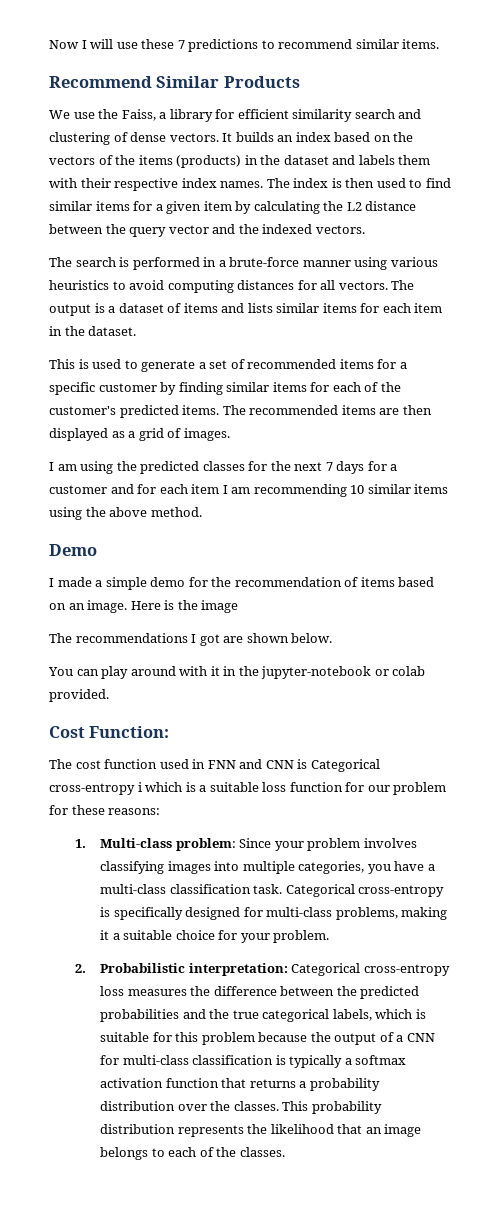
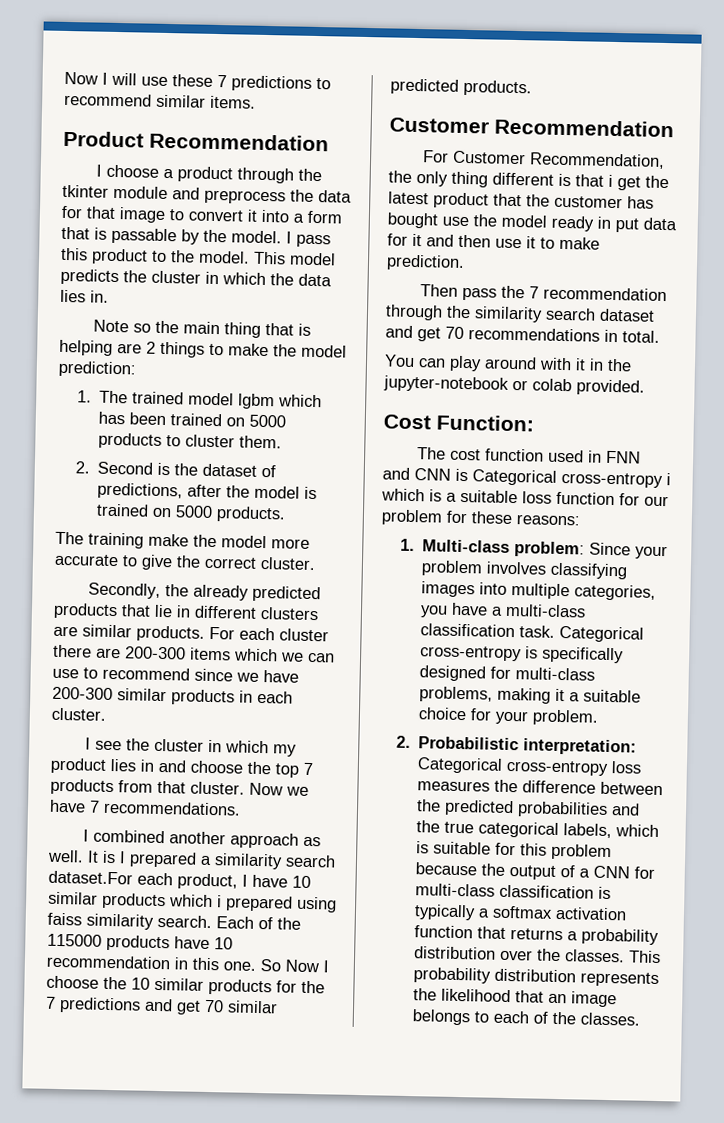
[49,76,300,88] [49,109,422,122] [49,132,414,145] [49,155,431,168] [49,178,451,191] [49,201,417,214] [49,224,365,237] [49,257,438,270] [49,280,415,293] [49,303,443,316] [49,326,137,336] [49,359,407,372] [49,382,401,395] [49,405,432,418] [49,428,230,441] [49,461,398,474] [49,484,449,497] [49,507,202,520] [49,544,97,556] [49,577,435,590] [49,600,239,613] [49,633,333,646] Recommend Similar Products // We use the Faiss, a library for efficient similarity search and clustering of dense vectors. It builds an index based on the vectors of the items (products) in the dataset and labels them with their respective index names. The index is then used to find similar items for a given item by calculating the L2 distance between the query vector and the indexed vectors. // The search is performed in a brute-force manner using various heuristics to avoid computing distances for all vectors. The output is a dataset of items and lists similar items for each item in the dataset. // This is used to generate a set of recommended items for a specific customer by finding similar items for each of the customer's predicted items. The recommended items are then displayed as a grid of images. // I am using the predicted classes for the next 7 days for a customer and for each item I am recommending 10 similar items using the above method. // Demo // I made a simple demo for the recommendation of items based on an image. Here is the image // The recommendations I got are shown below. -> [63,130,329,152] [96,164,323,184] [62,184,352,205] [61,205,343,224] [61,226,331,248] [60,247,336,266] [60,268,332,287] [60,289,109,303] [93,319,312,338] [59,339,347,358] [58,360,136,378] [76,390,323,410] [98,411,287,428] [98,432,283,449] [74,461,277,478] [97,482,318,500] [96,503,287,523] [55,531,310,549] [54,553,316,571] [88,582,322,603] [53,602,319,621] [53,624,329,642] [53,644,335,663] [52,666,299,683] [52,686,293,706] [51,707,106,721] [85,737,298,757] [50,757,313,778] [50,778,309,796] [49,799,241,816] [83,829,322,849] [47,849,336,870] [48,870,311,890] [48,891,337,913] [47,912,301,930] [47,933,233,952] [46,954,329,973] [46,975,325,996] [45,996,278,1015] [390,78,532,97] [389,117,674,138] [423,150,666,170] [388,170,669,191] [388,191,654,209] [387,212,677,233] [387,233,600,250] [386,254,465,271] [420,284,668,302] [385,304,655,323] [385,325,660,343] Product Recommendation // I choose a product through the tkinter module and preprocess the data for that image to convert it into a form that is passable by the model. I pass this product to the model. This model predicts the cluster in which the data lies in. // Note so the main thing that is helping are 2 things to make the model prediction: // 1. The trained model lgbm which has been trained on 5000 products to cluster them. // 2. Second is the dataset of predictions, after the model is trained on 5000 products. // The training make the model more accurate to give the correct cluster. // Secondly, the already predicted products that lie in different clusters are similar products. For each cluster there are 200-300 items which we can use to recommend since we have 200-300 similar products in each cluster. // I see the cluster in which my product lies in and choose the top 7 products from that cluster. Now we have 7 recommendations. // I combined another approach as well. It is I prepared a similarity search dataset.For each product, I have 10 similar products which i prepared using faiss similarity search. Each of the 115000 products have 10 recommendation in this one. So Now I choose the 10 similar products for the 7 predictions and get 70 similar predicted products. // Customer Recommendation // For Customer Recommendation, the only thing different is that i get the latest product that the customer has bought use the model ready in put data for it and then use it to make prediction. // Then pass the 7 recommendation through the similarity search dataset and get 70 recommendations in total.

